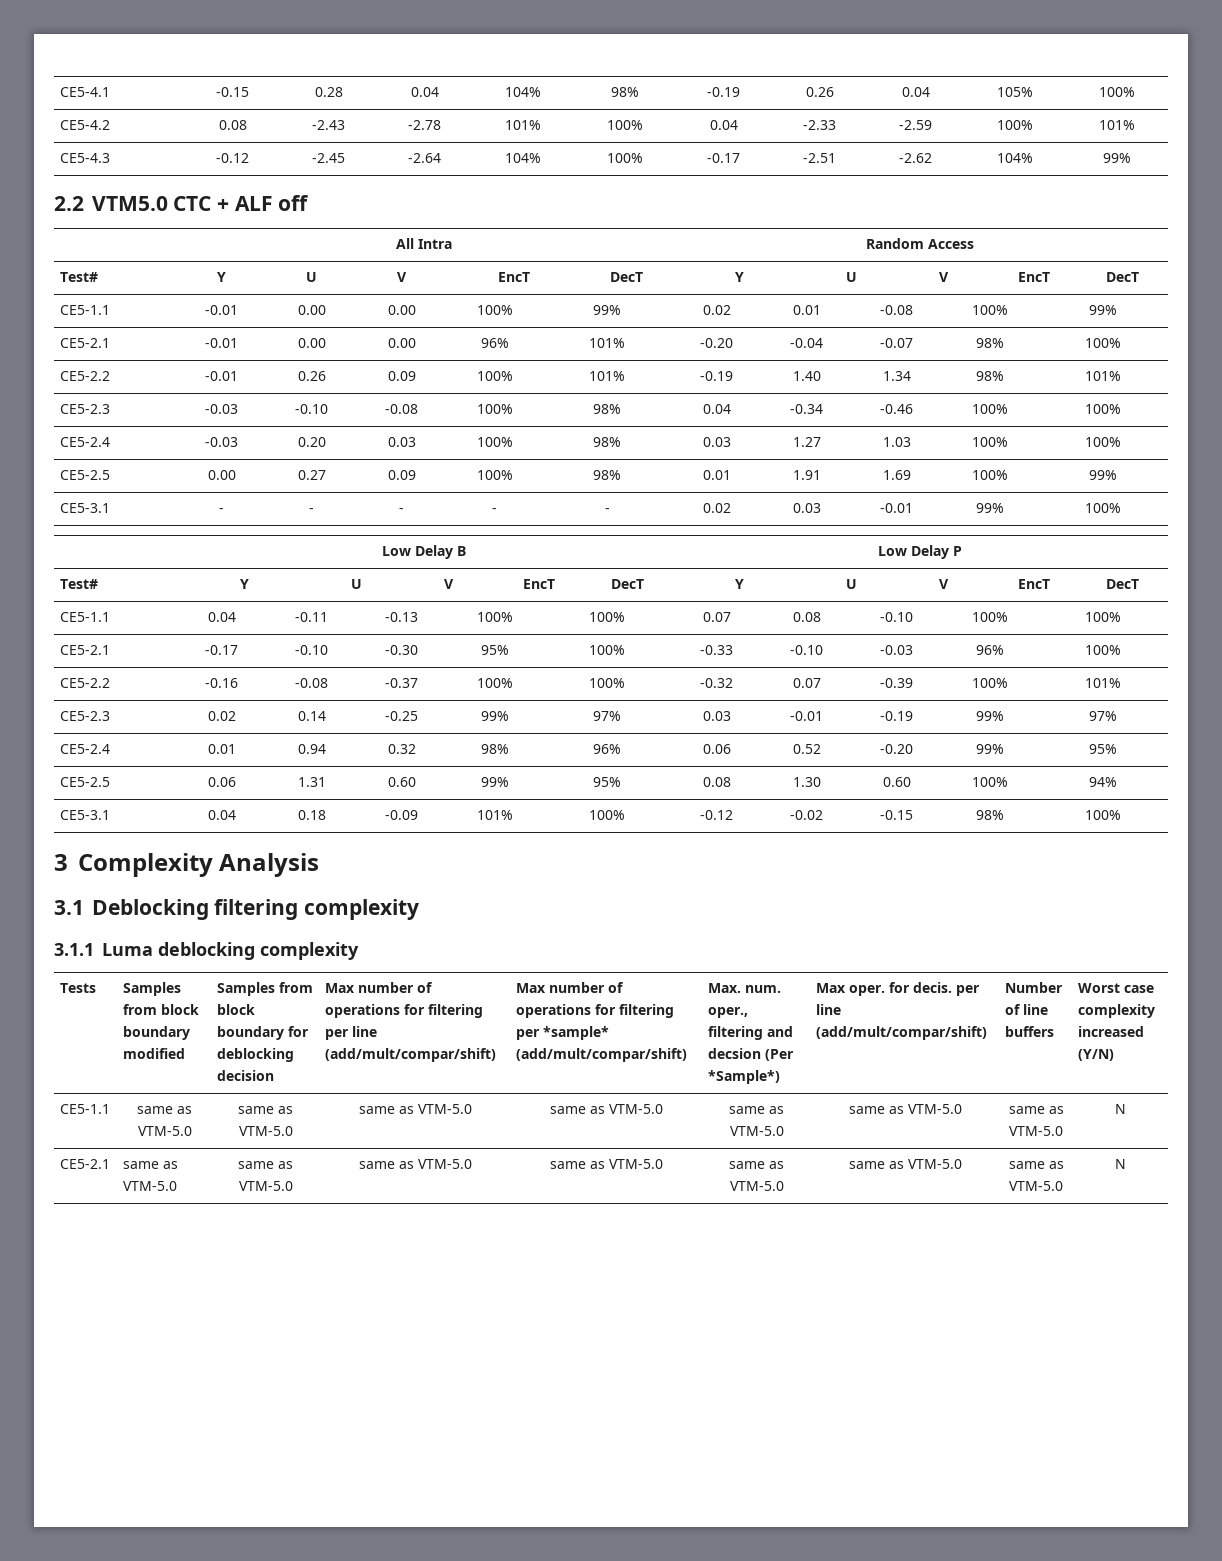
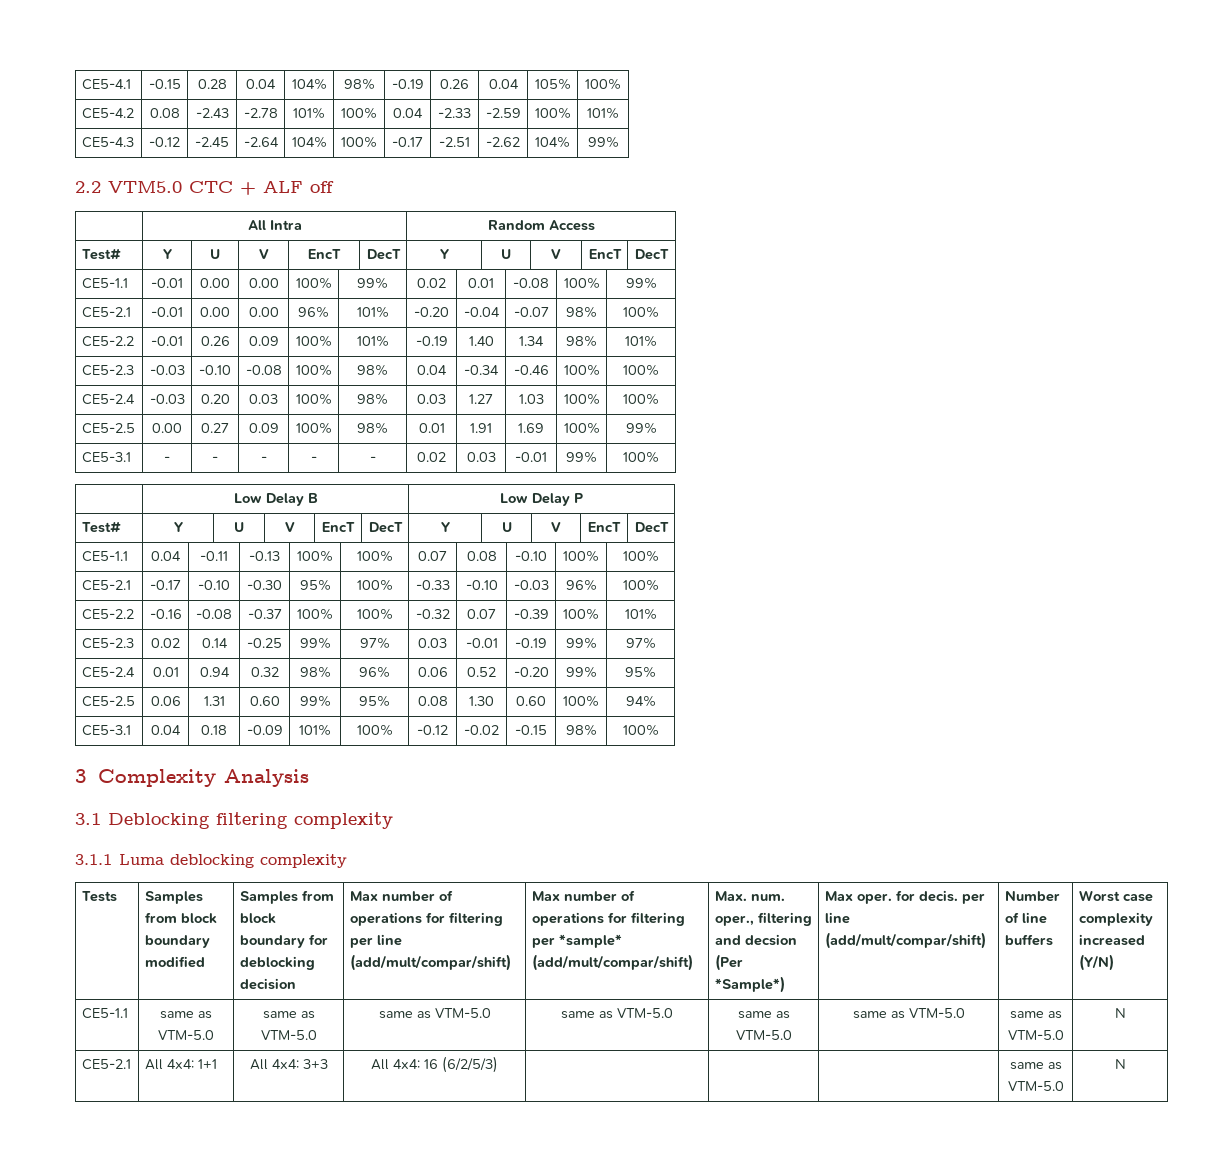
[123,1161,179,1169] [123,1181,178,1191] [238,1161,293,1169] [238,1181,293,1191] [358,1159,472,1169] [550,1159,663,1169] [729,1161,784,1169] [729,1181,784,1191] [848,1159,962,1169] same as VTM-5.0 | same as VTM-5.0 | same as VTM-5.0 | same as VTM-5.0 | same as VTM-5.0 | same as VTM-5.0 -> [144,1059,217,1070] [249,1059,328,1070] [371,1056,498,1073] All 4x4: 1+1 | All 4x4: 3+3 | All 4x4: 16 (6/2/5/3) | | |

